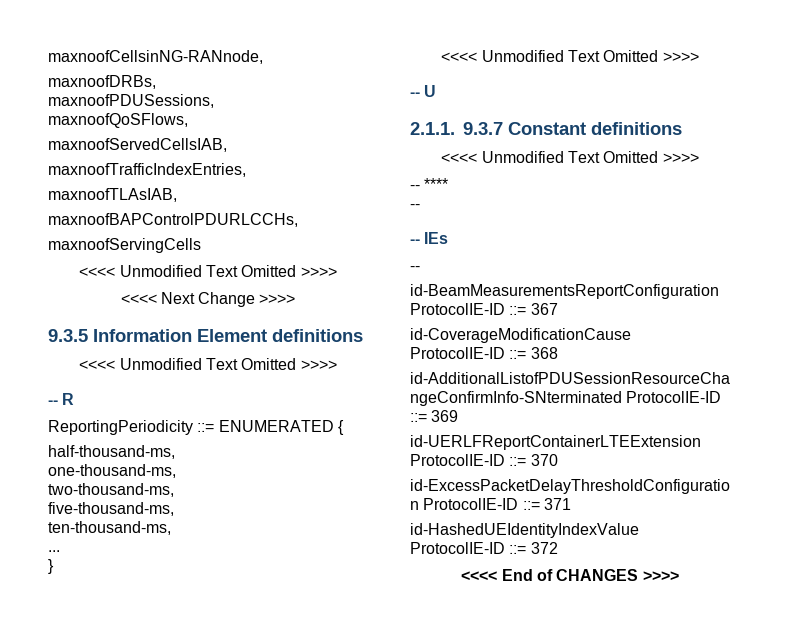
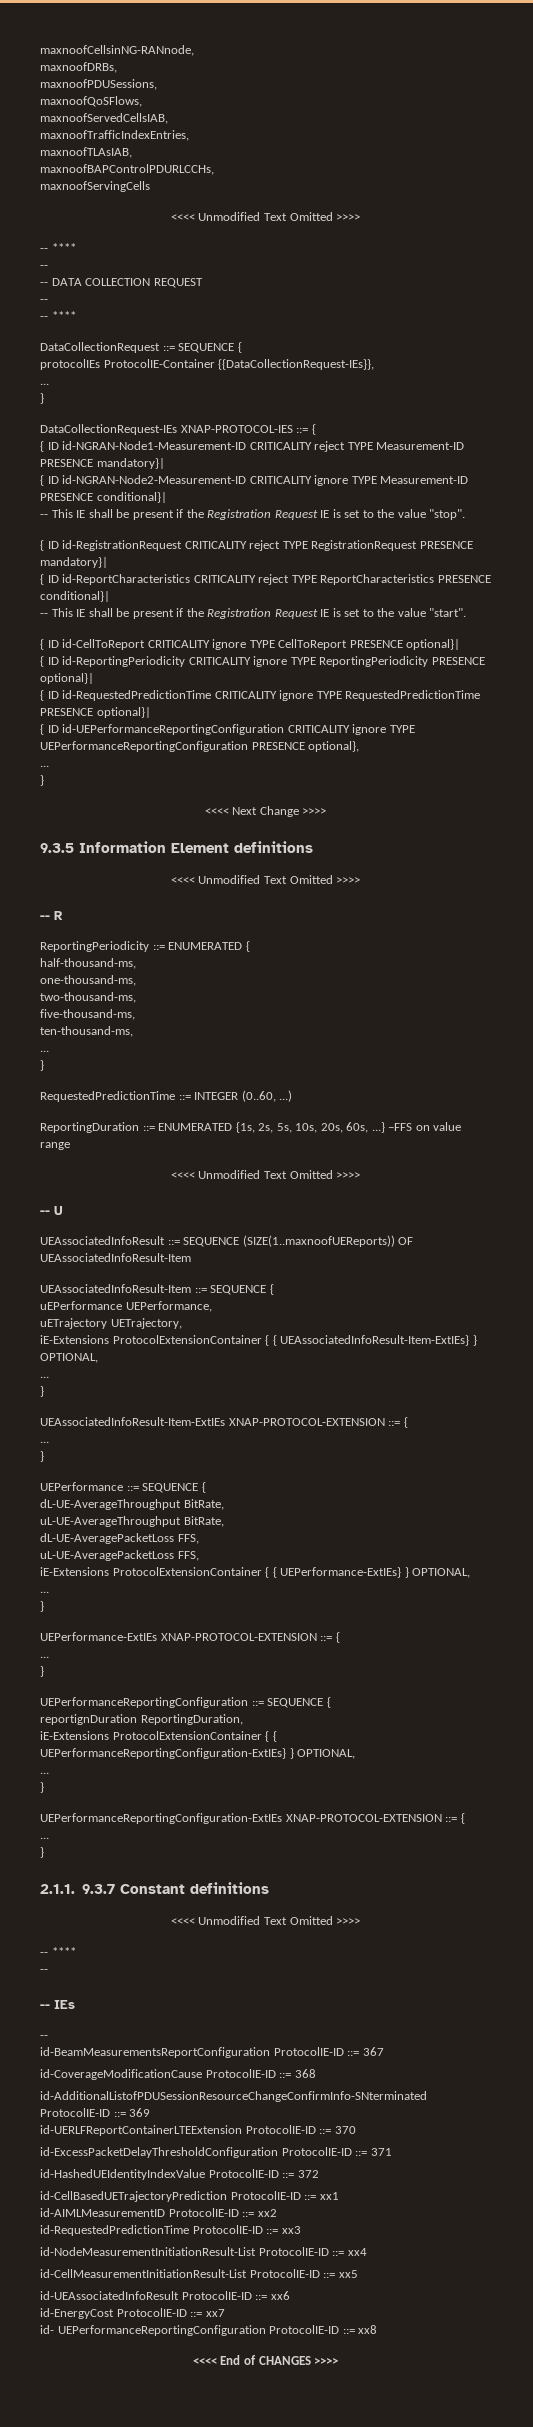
(337, 272) none -> [40,243,76,252] [40,265,48,269] [40,278,203,288] [40,299,48,303] [40,311,76,320] [40,342,242,353] [40,359,375,370] [40,383,49,385] [40,393,44,404] [40,424,316,435] [40,441,465,452] [40,458,165,469] [40,475,469,486] [40,492,167,503] [40,509,466,520] [40,540,473,551] [40,557,108,568] [40,574,491,585] [40,591,110,602] [40,608,467,619] [40,639,461,650] [40,656,485,667] [40,673,94,684] [40,690,481,701] [40,707,151,718] [40,724,415,735] [40,741,360,752] [40,765,49,767] [40,775,44,786] // -- **** // -- // -- DATA COLLECTION REQUEST // -- // -- **** // DataCollectionRequest ::= SEQUENCE { // protocolIEs ProtocolIE-Container {{DataCollectionRequest-IEs}}, // ... // } // DataCollectionRequest-IEs XNAP-PROTOCOL-IES ::= { // { ID id-NGRAN-Node1-Measurement-ID CRITICALITY reject TYPE Measurement-ID PRESENCE mandatory}| // { ID id-NGRAN-Node2-Measurement-ID CRITICALITY ignore TYPE Measurement-ID PRESENCE conditional}| // -- This IE shall be present if the Registration Request IE is set to the value "stop". // { ID id-RegistrationRequest CRITICALITY reject TYPE RegistrationRequest PRESENCE mandatory}| // { ID id-ReportCharacteristics CRITICALITY reject TYPE ReportCharacteristics PRESENCE conditional}| // -- This IE shall be present if the Registration Request IE is set to the value "start". // { ID id-CellToReport CRITICALITY ignore TYPE CellToReport PRESENCE optional}| // { ID id-ReportingPeriodicity CRITICALITY ignore TYPE ReportingPeriodicity PRESENCE optional}| // { ID id-RequestedPredictionTime CRITICALITY ignore TYPE RequestedPredictionTime PRESENCE optional}| // { ID id-UEPerformanceReportingConfiguration CRITICALITY ignore TYPE UEPerformanceReportingConfiguration PRESENCE optional}, // ... // }
(54, 566) none -> [40,1090,293,1102] [40,1122,462,1133] [40,1142,70,1150] // RequestedPredictionTime ::= INTEGER (0..60, ...) // ReportingDuration ::= ENUMERATED {1s, 2s, 5s, 10s, 20s, 60s, ...} –FFS on value range
(437, 91) none -> [40,1235,414,1247] [40,1253,191,1262] [40,1284,274,1295] [40,1301,212,1312] [40,1318,182,1329] [40,1335,477,1346] [40,1353,98,1363] [40,1376,49,1378] [40,1386,44,1397] [40,1417,408,1428] [40,1441,49,1443] [40,1451,44,1462] [40,1482,206,1493] [40,1499,224,1510] [40,1516,224,1527] [40,1533,199,1544] [40,1550,199,1561] [40,1567,471,1578] [40,1591,49,1593] [40,1601,44,1612] [40,1632,340,1643] [40,1656,49,1658] [40,1666,44,1677] [40,1697,331,1708] [40,1714,243,1725] [40,1731,277,1742] [40,1748,356,1759] [40,1772,49,1774] [40,1782,44,1793] [40,1813,465,1824] [40,1837,49,1839] [40,1847,44,1858] // UEAssociatedInfoResult ::= SEQUENCE (SIZE(1..maxnoofUEReports)) OF UEAssociatedInfoResult-Item // UEAssociatedInfoResult-Item ::= SEQUENCE { // uEPerformance UEPerformance, // uETrajectory UETrajectory, // iE-Extensions ProtocolExtensionContainer { { UEAssociatedInfoResult-Item-ExtIEs} } OPTIONAL, // ... // } // UEAssociatedInfoResult-Item-ExtIEs XNAP-PROTOCOL-EXTENSION ::= { // ... // } // UEPerformance ::= SEQUENCE { // dL-UE-AverageThroughput BitRate, // uL-UE-AverageThroughput BitRate, // dL-UE-AveragePacketLoss FFS, // uL-UE-AveragePacketLoss FFS, // iE-Extensions ProtocolExtensionContainer { { UEPerformance-ExtIEs} } OPTIONAL, // ... // } // UEPerformance-ExtIEs XNAP-PROTOCOL-EXTENSION ::= { // ... // } // UEPerformanceReportingConfiguration ::= SEQUENCE { // reportignDuration ReportingDuration, // iE-Extensions ProtocolExtensionContainer { { UEPerformanceReportingConfiguration-ExtIEs} } OPTIONAL, // ... // } // UEPerformanceReportingConfiguration-ExtIEs XNAP-PROTOCOL-EXTENSION ::= { // ... // }
(558, 548) none -> [40,2191,339,2202] [40,2208,277,2217] [40,2225,301,2236] [40,2247,367,2256] [40,2269,358,2278] [40,2291,290,2300] [40,2308,225,2319] [40,2325,378,2336] // id-CellBasedUETrajectoryPrediction ProtocolIE-ID ::= xx1 // id-AIMLMeasurementID ProtocolIE-ID ::= xx2 // id-RequestedPredictionTime ProtocolIE-ID ::= xx3 // id-NodeMeasurementInitiationResult-List ProtocolIE-ID ::= xx4 // id-CellMeasurementInitiationResult-List ProtocolIE-ID ::= xx5 // id-UEAssociatedInfoResult ProtocolIE-ID ::= xx6 // id-EnergyCost ProtocolIE-ID ::= xx7 // id- UEPerformanceReportingConfiguration ProtocolIE-ID ::= xx8

